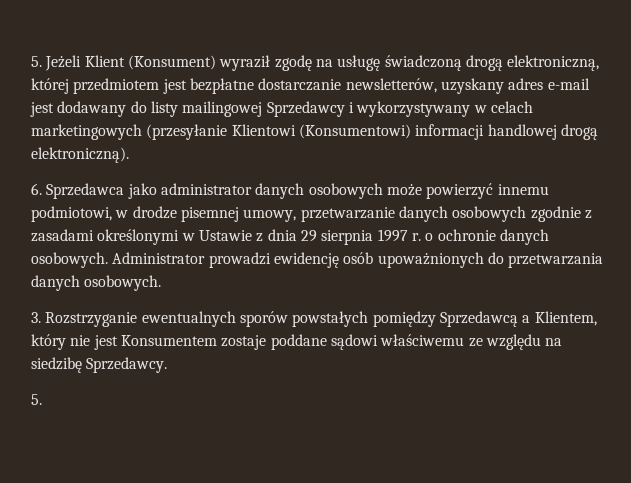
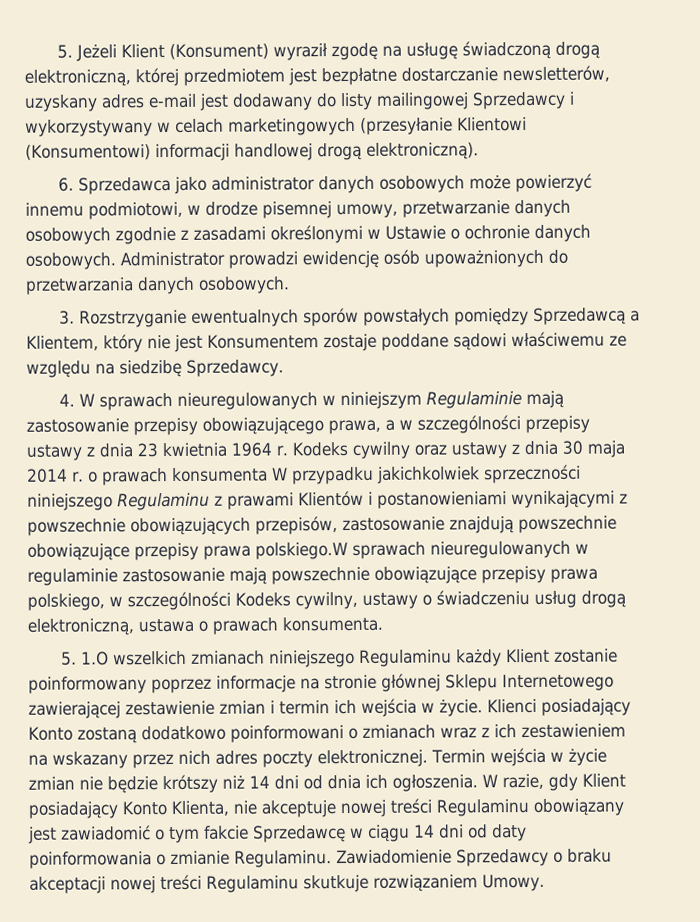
[256,229,421,245] z dnia 29 sierpnia 1997 r. -> (446, 232) none
[31,394,42,405] 5. -> [58,390,564,411] [26,415,590,436] [26,440,625,461] [27,464,581,486] [27,490,628,511] [27,515,617,536] [27,540,589,561] [27,565,598,586] [27,589,626,611] [27,616,383,636] [60,648,618,668] [28,673,614,694] [28,698,631,719] [28,723,626,744] [28,747,607,769] [28,773,626,794] [28,798,624,819] [28,824,527,844] [29,848,612,869] [29,873,545,894] 4. W sprawach nieuregulowanych w niniejszym Regulaminie mają zastosowanie przepisy obowiązującego prawa, a w szczególności przepisy ustawy z dnia 23 kwietnia 1964 r. Kodeks cywilny oraz ustawy z dnia 30 maja 2014 r. o prawach konsumenta W przypadku jakichkolwiek sprzeczności niniejszego Regulaminu z prawami Klientów i postanowieniami wynikającymi z powszechnie obowiązujących przepisów, zastosowanie znajdują powszechnie obowiązujące przepisy prawa polskiego.W sprawach nieuregulowanych w regulaminie zastosowanie mają powszechnie obowiązujące przepisy prawa polskiego, w szczególności Kodeks cywilny, ustawy o świadczeniu usług drogą elektroniczną, ustawa o prawach konsumenta. // 5. 1.O wszelkich zmianach niniejszego Regulaminu każdy Klient zostanie poinformowany poprzez informacje na stronie głównej Sklepu Internetowego zawierającej zestawienie zmian i termin ich wejścia w życie. Klienci posiadający Konto zostaną dodatkowo poinformowani o zmianach wraz z ich zestawieniem na wskazany przez nich adres poczty elektronicznej. Termin wejścia w życie zmian nie będzie krótszy niż 14 dni od dnia ich ogłoszenia. W razie, gdy Klient posiadający Konto Klienta, nie akceptuje nowej treści Regulaminu obowiązany jest zawiadomić o tym fakcie Sprzedawcę w ciągu 14 dni od daty poinformowania o zmianie Regulaminu. Zawiadomienie Sprzedawcy o braku akceptacji nowej treści Regulaminu skutkuje rozwiązaniem Umowy.

